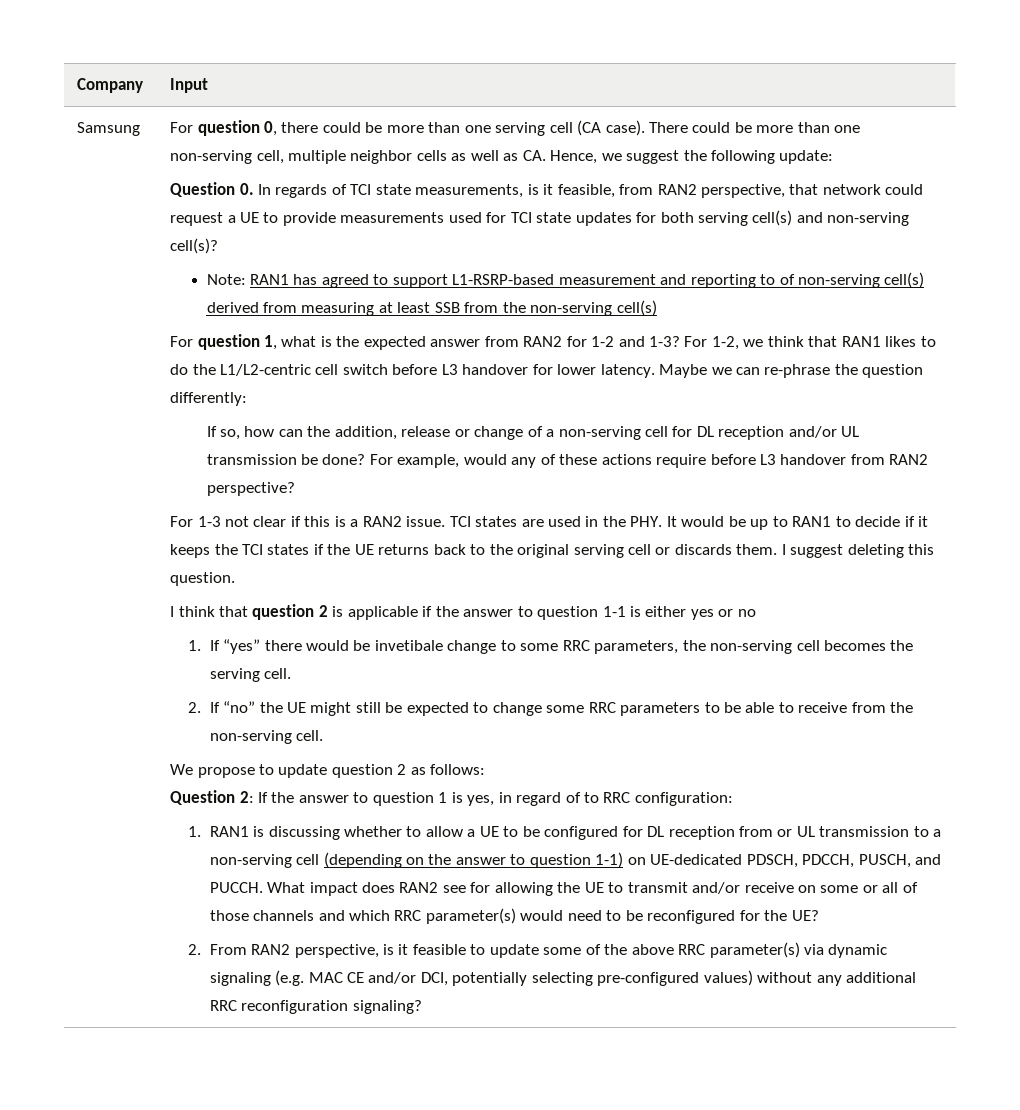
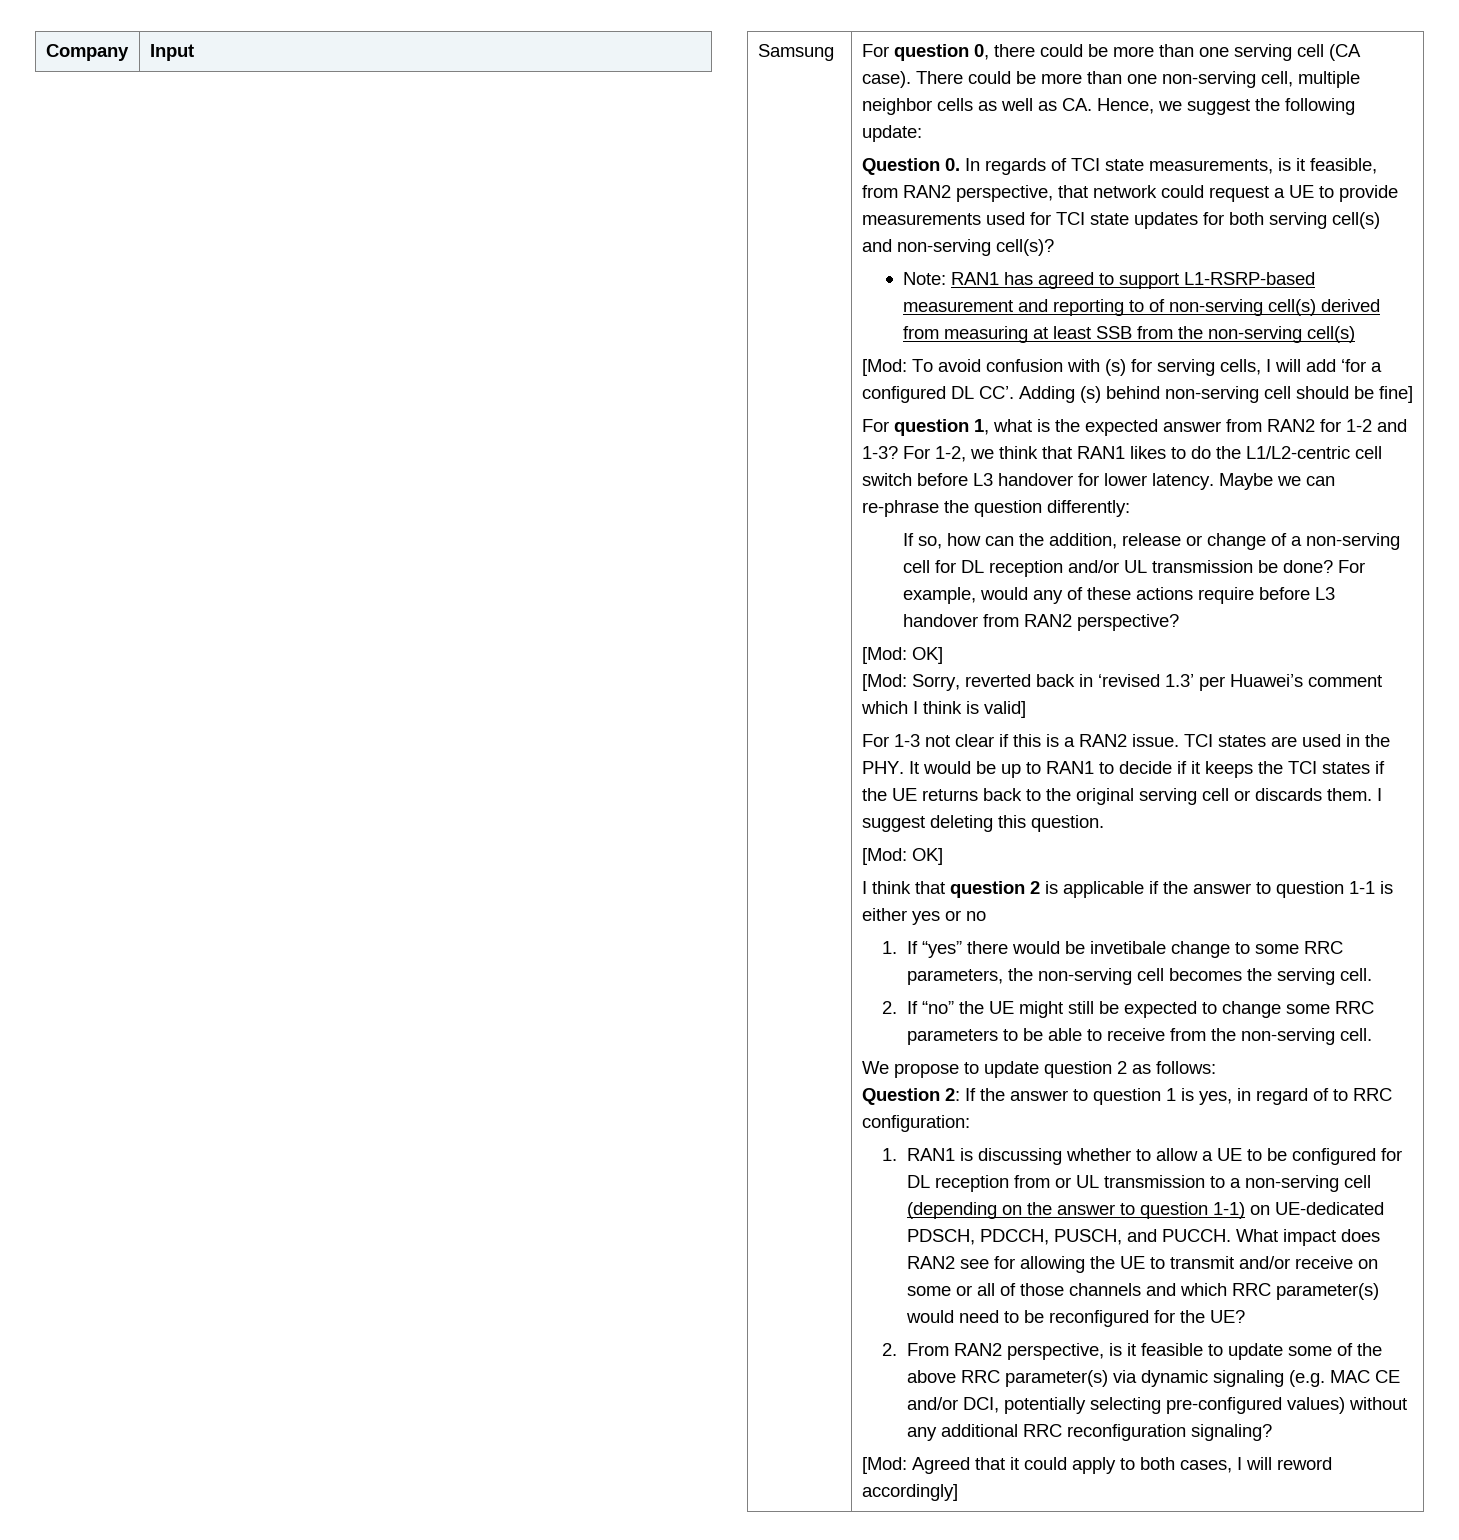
(657, 308) none -> [861,359,1382,376] [861,386,1413,403] // [Mod: To avoid confusion with (s) for serving cells, I will add ‘for a configured DL CC’. Adding (s) behind non-serving cell should be fine]
(295, 489) none -> [861,647,943,664] [861,674,1382,691] [860,701,1026,718] // [Mod: OK] // [Mod: Sorry, reverted back in ‘revised 1.3’ per Huawei’s comment which I think is valid]
(236, 579) none -> [861,848,943,865] // [Mod: OK]
(422, 1007) none -> [861,1457,1332,1474] [861,1484,958,1501] // [Mod: Agreed that it could apply to both cases, I will reword accordingly]

